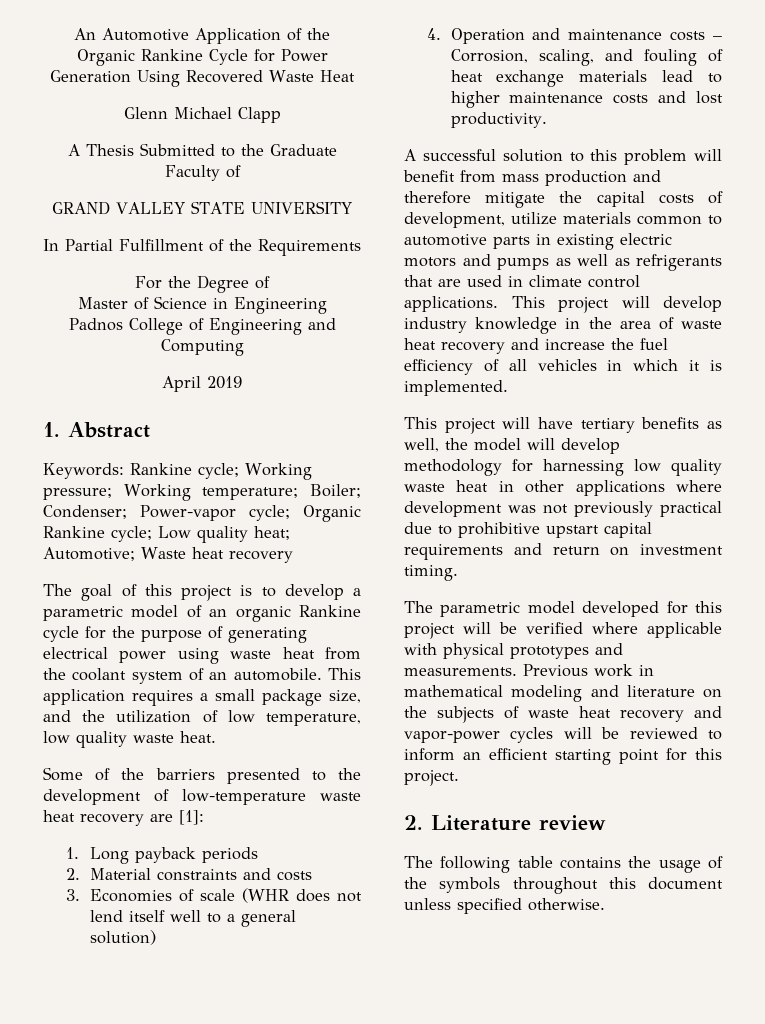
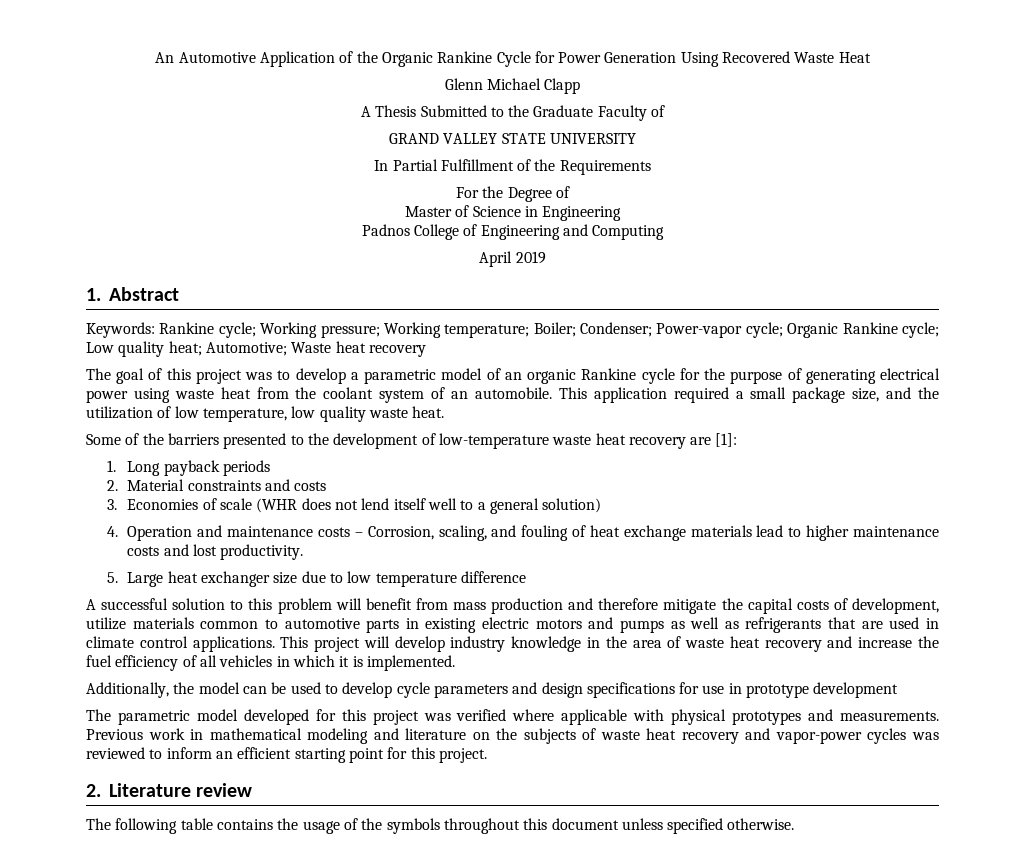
[240,585,253,596] is -> [245,372,273,380] was
[132,690,193,706] requires -> [673,387,729,403] required
(547, 120) none -> [106,571,526,587] // 5. Large heat exchanger size due to low temperature difference
[404,417,722,434] [404,438,620,454] [404,459,722,476] [404,480,722,496] [404,501,722,517] [404,522,652,538] [404,543,723,560] [404,565,458,581] This project will have tertiary benefits as well, the model will develop methodology for harnessing low quality waste heat in other applications where development was not previously practical due to prohibitive upstart capital requirements and return on investment timing. -> [86,682,899,698] Additionally, the model can be used to develop cycle parameters and design specifications for use in prototype development
[463,622,517,634] will be -> [423,713,451,721] was
[563,727,620,739] will be -> [912,732,939,740] was

